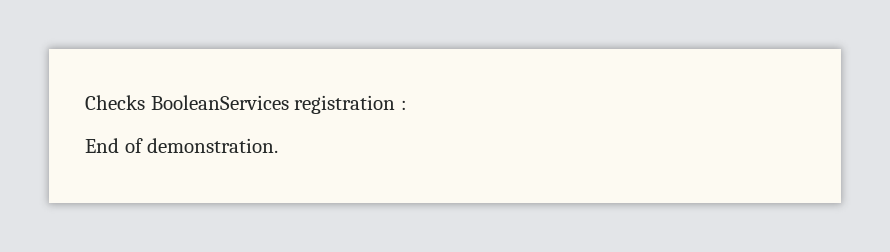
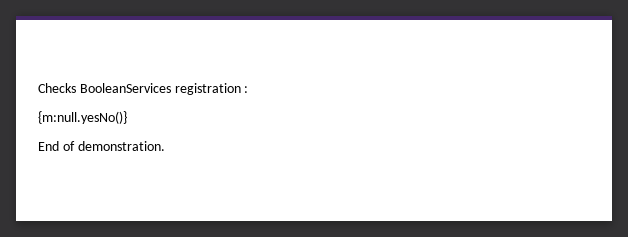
(407, 105) none -> [38,111,127,124] // {m:null.yesNo()}

